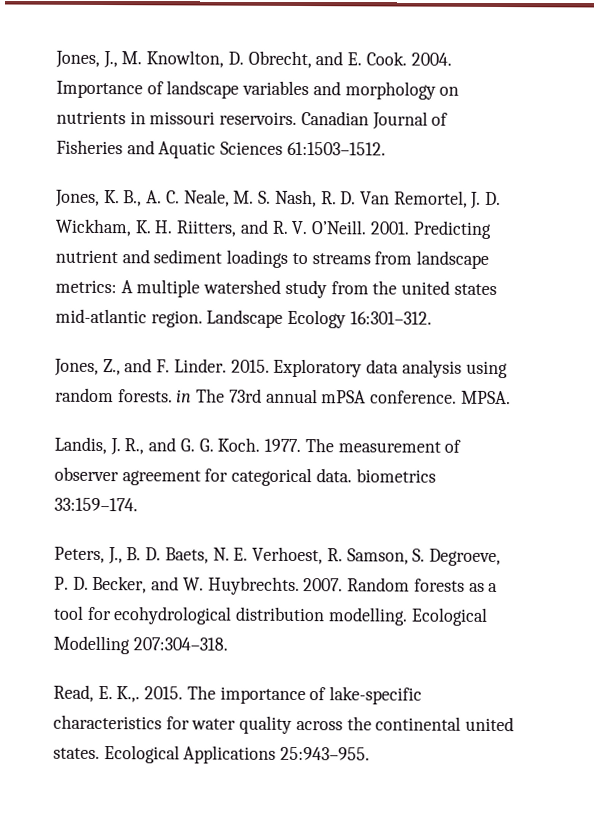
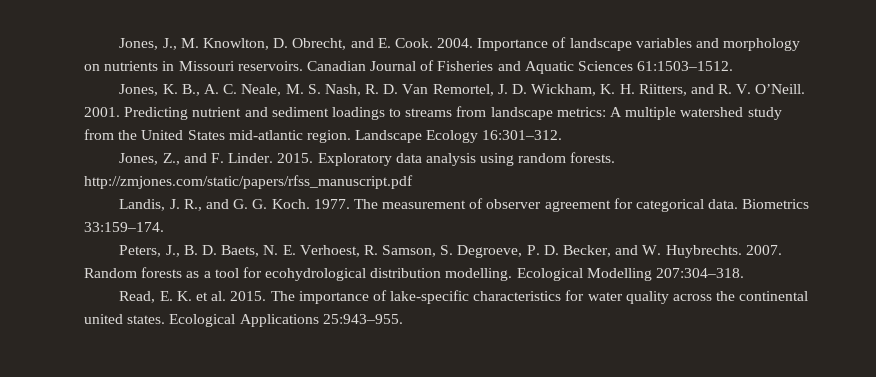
[149,111,216,125] missouri -> [178,61,235,71] Missouri
[401,280,497,296] united states -> [141,130,225,140] United States
[176,388,511,405] in The 73rd annual mPSA conference. MPSA. -> [84,175,413,189] http://zmjones.com/static/papers/rfss_manuscript.pdf
[355,468,436,483] biometrics -> [742,199,810,209] Biometrics
[116,686,141,703] K.,. -> [176,291,227,301] K. et al.

